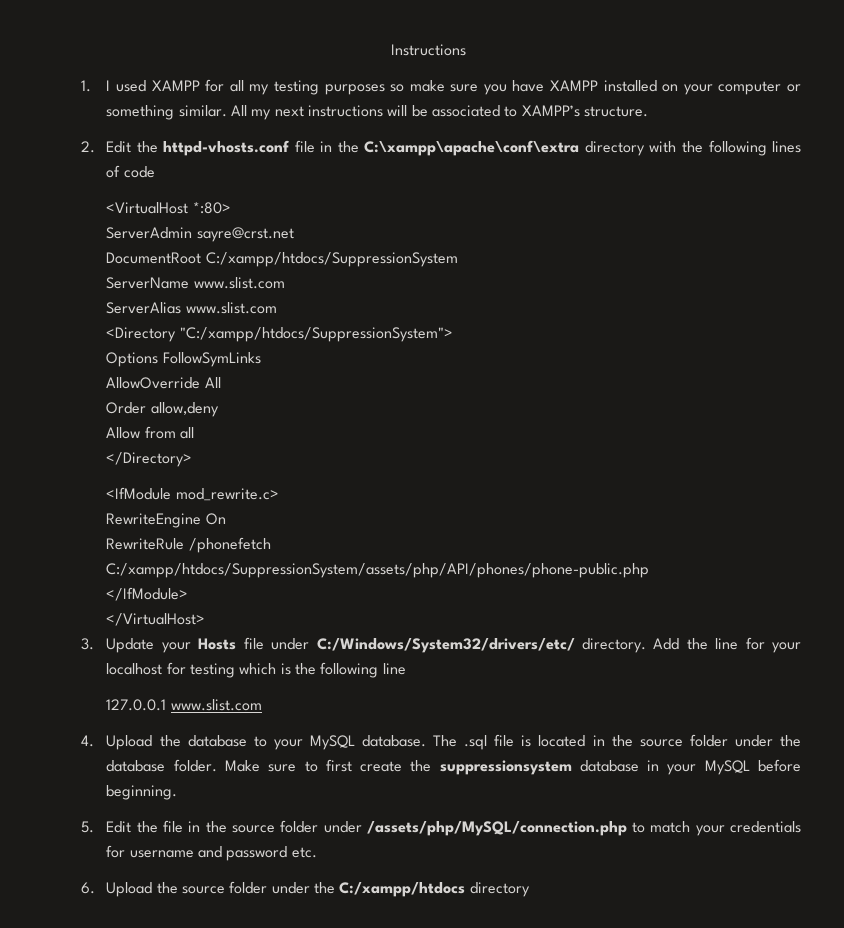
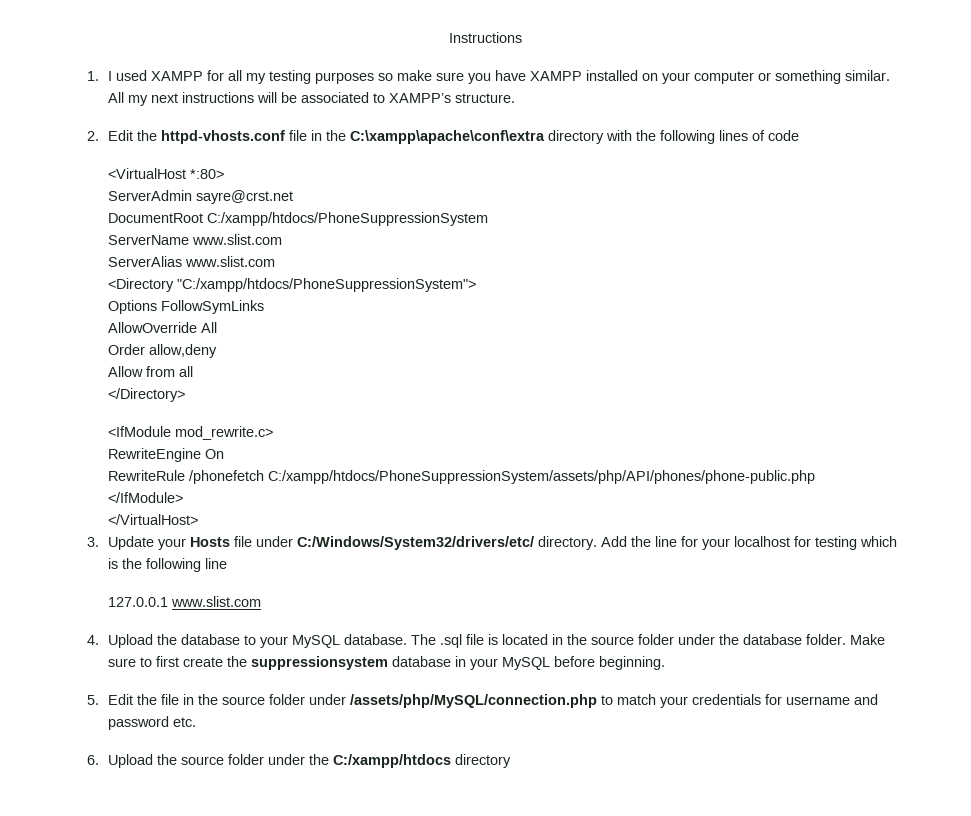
[205,252,458,267] C:/xampp/htdocs/SuppressionSystem -> [206,212,488,226] C:/xampp/htdocs/PhoneSuppressionSystem
[179,327,453,342] "C:/xampp/htdocs/SuppressionSystem"> -> [176,278,476,292] "C:/xampp/htdocs/PhoneSuppressionSystem">
[106,563,650,578] C:/xampp/htdocs/SuppressionSystem/assets/php/API/phones/phone-public.php -> [267,470,815,484] C:/xampp/htdocs/PhoneSuppressionSystem/assets/php/API/phones/phone-public.php

